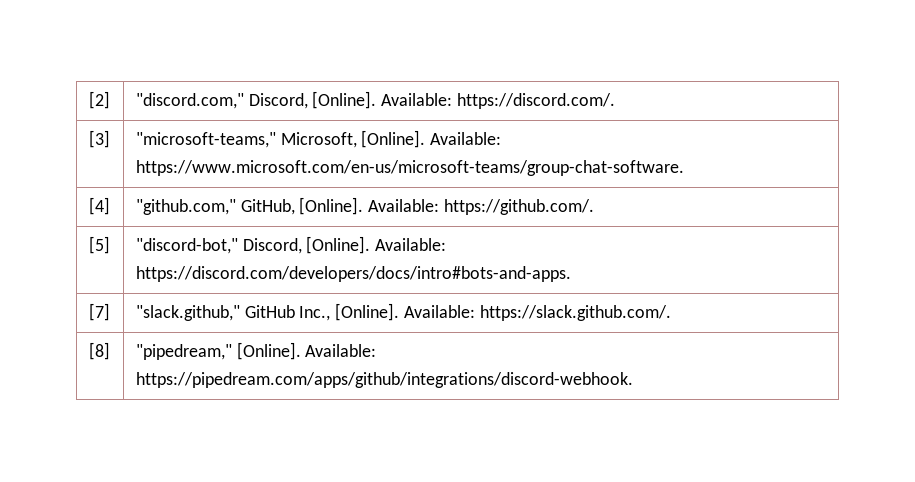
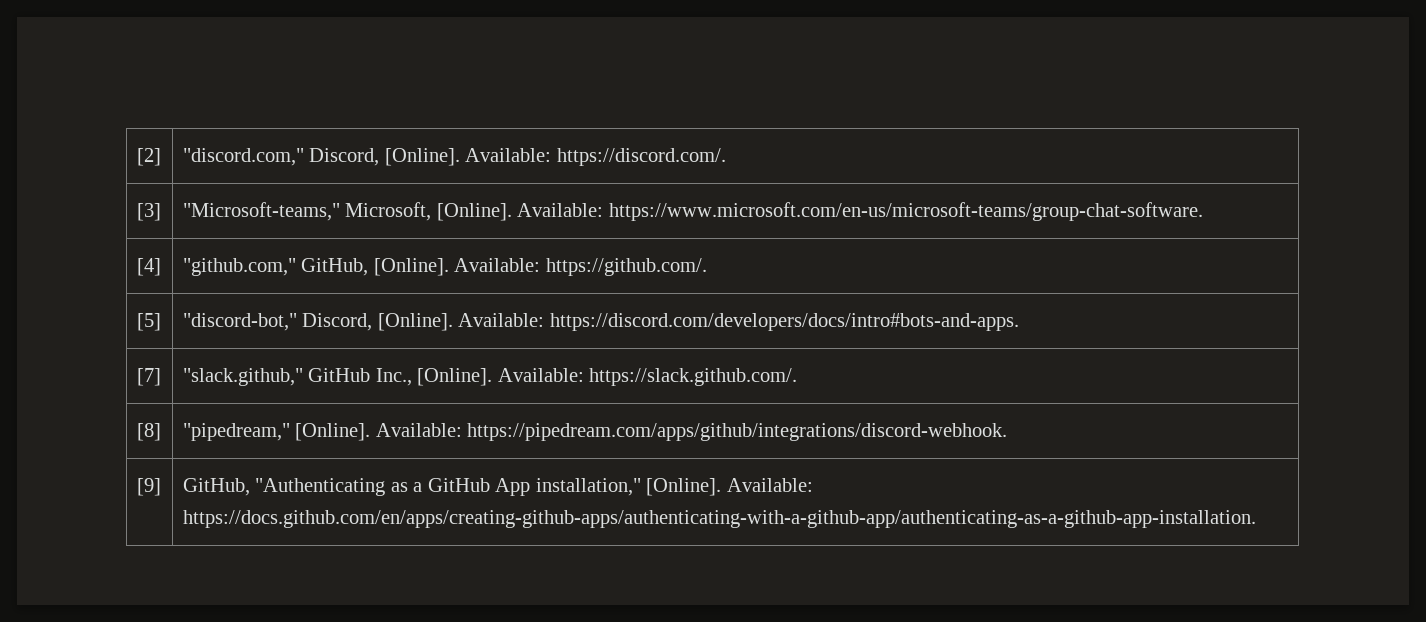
[135,132,276,148] "microsoft-teams," -> [182,202,340,221] "Microsoft-teams,"
(633, 380) none -> [136,478,161,496] [182,478,813,496] [182,510,1256,528] // [9] | GitHub, "Authenticating as a GitHub App installation," [Online]. Available: https://docs.github.com/en/apps/creating-github-apps/authenticating-with-a-github-app/authenticating-as-a-github-app-installation.

